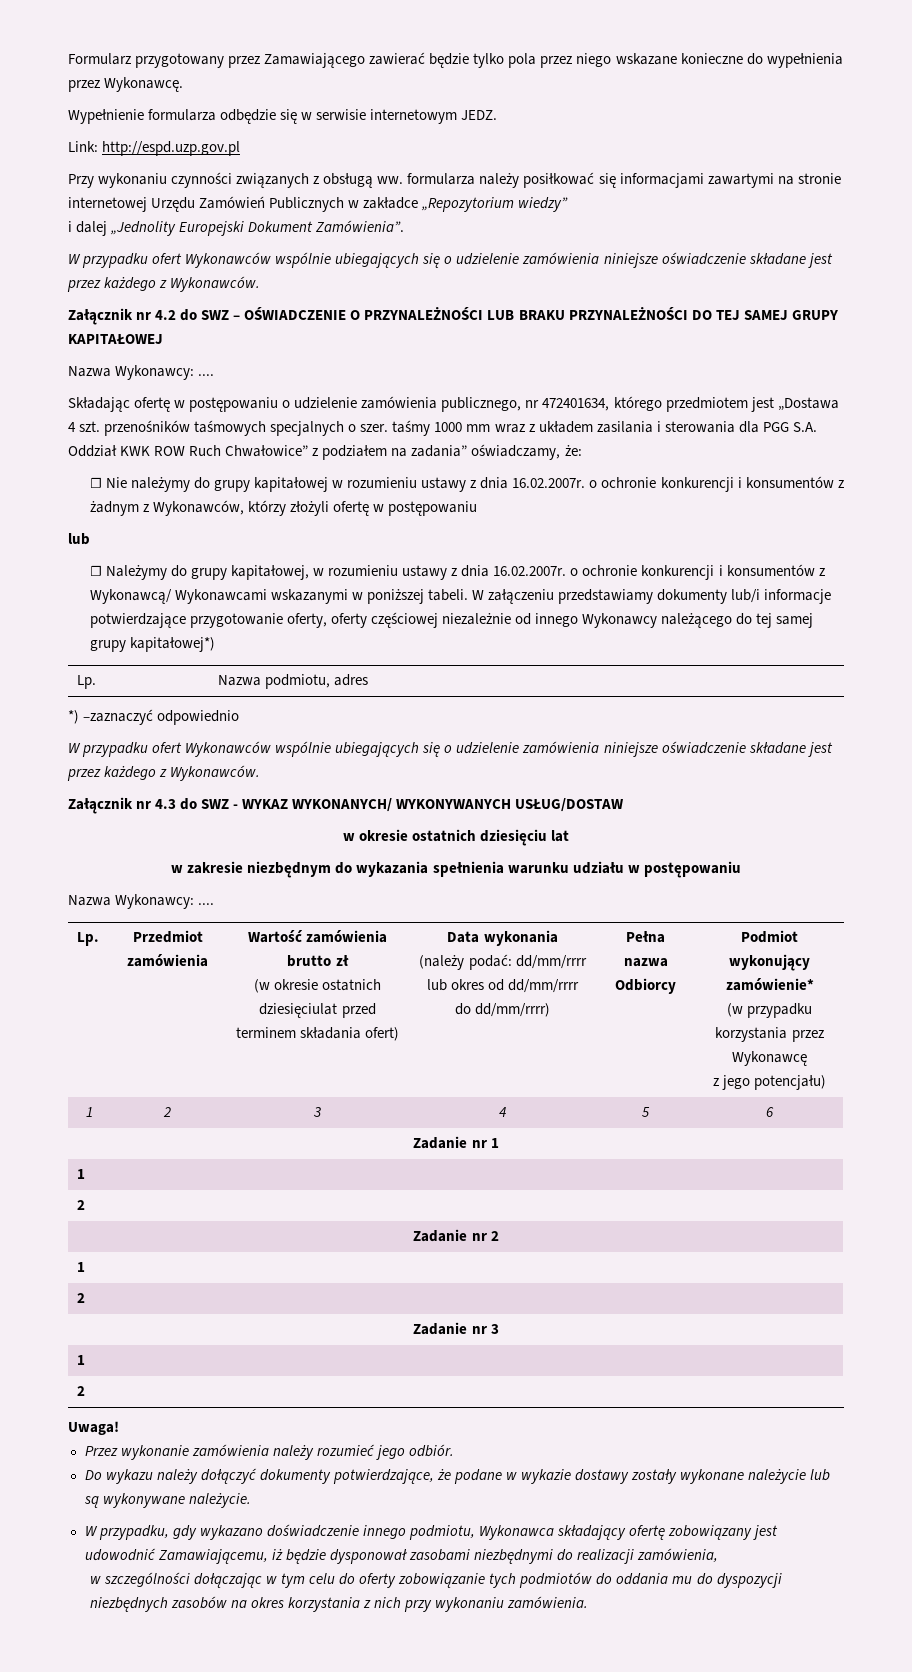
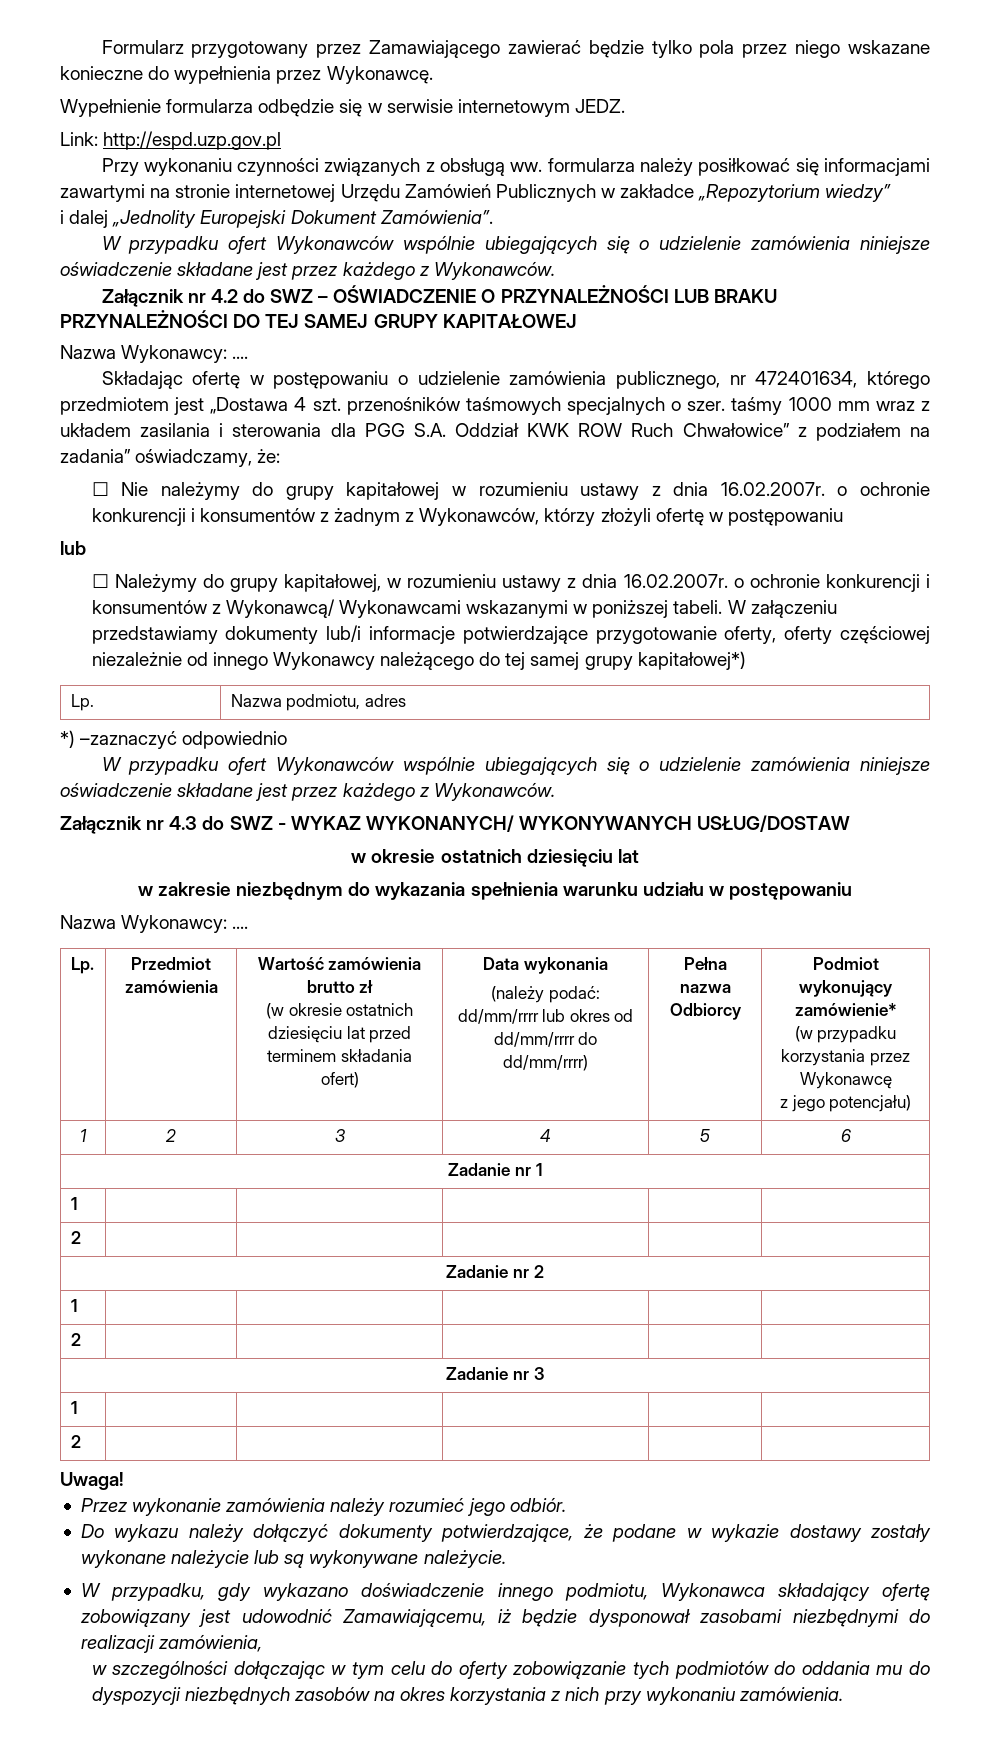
[259,1003,338,1018] dziesięciulat -> [267,1026,365,1043] dziesięciu lat

